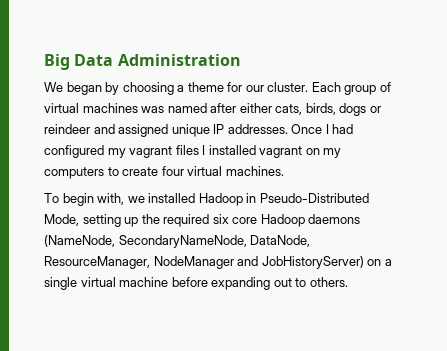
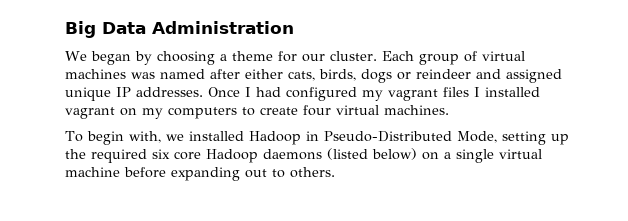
[44,235,311,248] [44,256,364,269] (NameNode, SecondaryNameNode, DataNode, ResourceManager, NodeManager and JobHistoryServer) -> [327,148,417,160] (listed below)

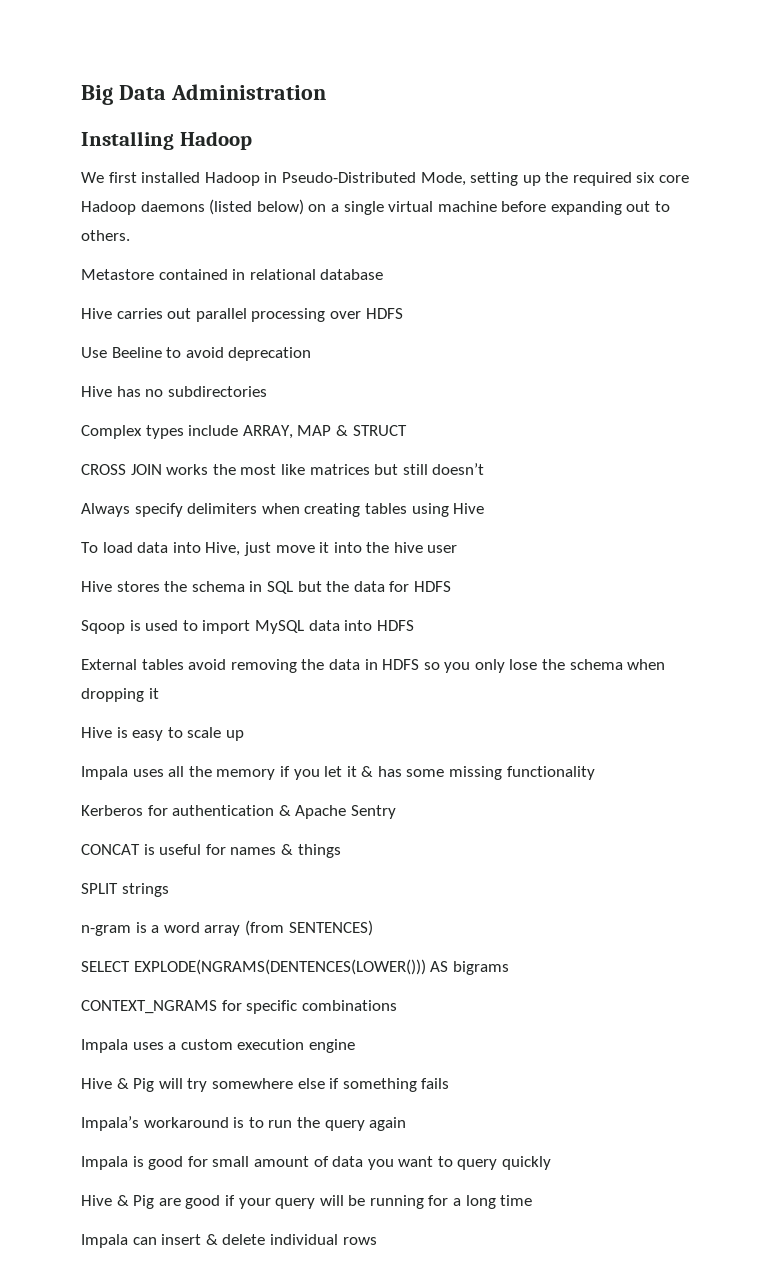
(294, 27) none -> [81,131,252,150] // Installing Hadoop
[90,51,525,65] [65,69,562,83] [65,87,540,101] [65,105,449,119] [65,131,184,145] began by choosing a theme for our cluster. Each group of virtual machines was named after either cats, birds, dogs or reindeer and assigned unique IP addresses. Once I had configured my vagrant files I installed vagrant on my computers to create four virtual machines. // To begin with, we -> [108,172,137,183] first
(335, 172) none -> [81,269,384,280] [81,308,403,322] [81,347,312,361] [81,386,267,397] [81,425,407,439] [81,463,485,475] [81,503,485,517] [81,542,458,556] [81,581,451,594] [81,620,414,634] [81,659,666,673] [81,688,159,702] [81,727,244,741] [81,766,595,780] [81,805,396,819] [81,844,341,858] [81,883,169,897] [81,920,373,936] [81,959,509,975] [81,1000,397,1014] [81,1039,355,1053] [81,1078,450,1092] [81,1116,407,1131] [81,1156,552,1170] [81,1195,533,1209] [81,1234,377,1248] // Metastore contained in relational database // Hive carries out parallel processing over HDFS // Use Beeline to avoid deprecation // Hive has no subdirectories // Complex types include ARRAY, MAP & STRUCT // CROSS JOIN works the most like matrices but still doesn’t // Always specify delimiters when creating tables using Hive // To load data into Hive, just move it into the hive user // Hive stores the schema in SQL but the data for HDFS // Sqoop is used to import MySQL data into HDFS // External tables avoid removing the data in HDFS so you only lose the schema when dropping it // Hive is easy to scale up // Impala uses all the memory if you let it & has some missing functionality // Kerberos for authentication & Apache Sentry // CONCAT is useful for names & things // SPLIT strings // n-gram is a word array (from SENTENCES) // SELECT EXPLODE(NGRAMS(DENTENCES(LOWER())) AS bigrams // CONTEXT_NGRAMS for specific combinations // Impala uses a custom execution engine // Hive & Pig will try somewhere else if something fails // Impala’s workaround is to run the query again // Impala is good for small amount of data you want to query quickly // Hive & Pig are good if your query will be running for a long time // Impala can insert & delete individual rows

